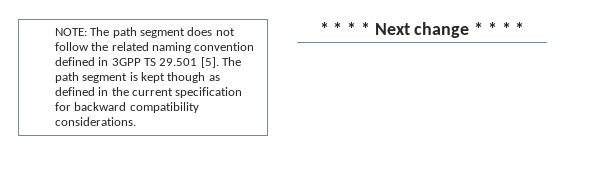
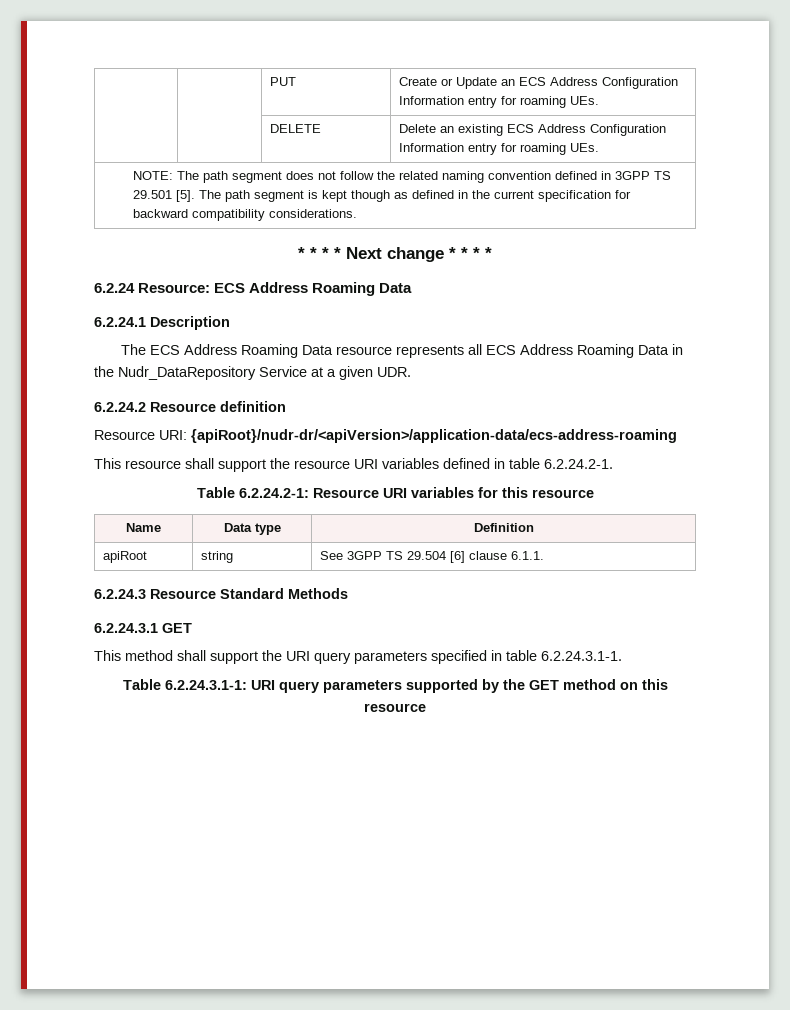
(54, 32) none -> [270,77,297,86] [399,77,679,89] [399,96,600,108] [270,124,322,133] [399,124,667,136] [399,143,600,155] | | PUT | Create or Update an ECS Address Configuration Information entry for roaming UEs. // | | DELETE | Delete an existing ECS Address Configuration Information entry for roaming UEs. //
(525, 28) none -> [94,282,413,296] [94,316,230,330] [121,344,684,358] [94,366,411,380] [94,401,286,412] [94,429,677,443] [94,458,613,472] [196,487,594,498] [126,523,161,532] [223,523,281,535] [473,523,534,532] [103,551,148,563] [201,551,234,563] [320,551,545,563] [94,588,348,599] [94,623,192,633] [94,650,622,664] [122,679,668,693] [364,703,426,712] // 6.2.24 Resource: ECS Address Roaming Data // 6.2.24.1 Description // The ECS Address Roaming Data resource represents all ECS Address Roaming Data in the Nudr_DataRepository Service at a given UDR. // 6.2.24.2 Resource definition // Resource URI: {apiRoot}/nudr-dr/<apiVersion>/application-data/ecs-address-roaming // This resource shall support the resource URI variables defined in table 6.2.24.2-1. // Table 6.2.24.2-1: Resource URI variables for this resource // Name | Data type | Definition // apiRoot | string | See 3GPP TS 29.504 [6] clause 6.1.1. // 6.2.24.3 Resource Standard Methods // 6.2.24.3.1 GET // This method shall support the URI query parameters specified in table 6.2.24.3.1-1. // Table 6.2.24.3.1-1: URI query parameters supported by the GET method on this resource

